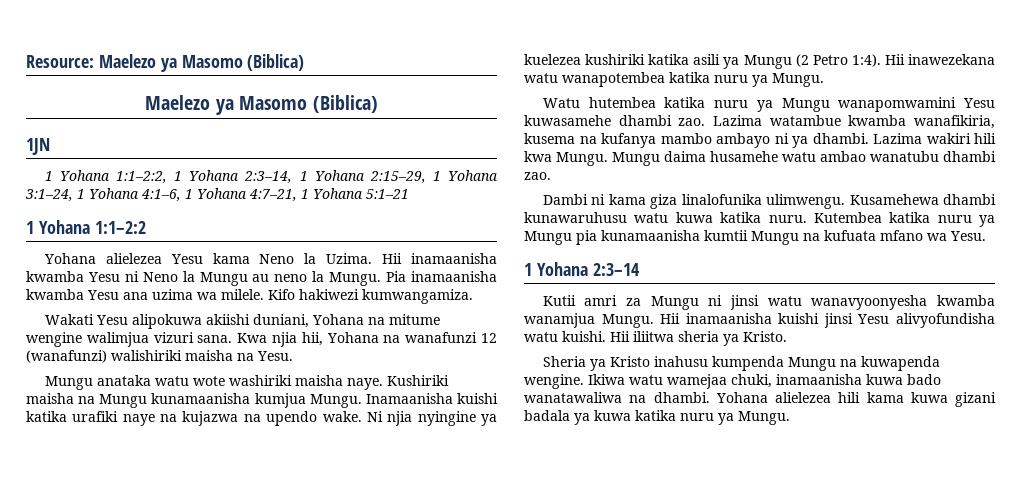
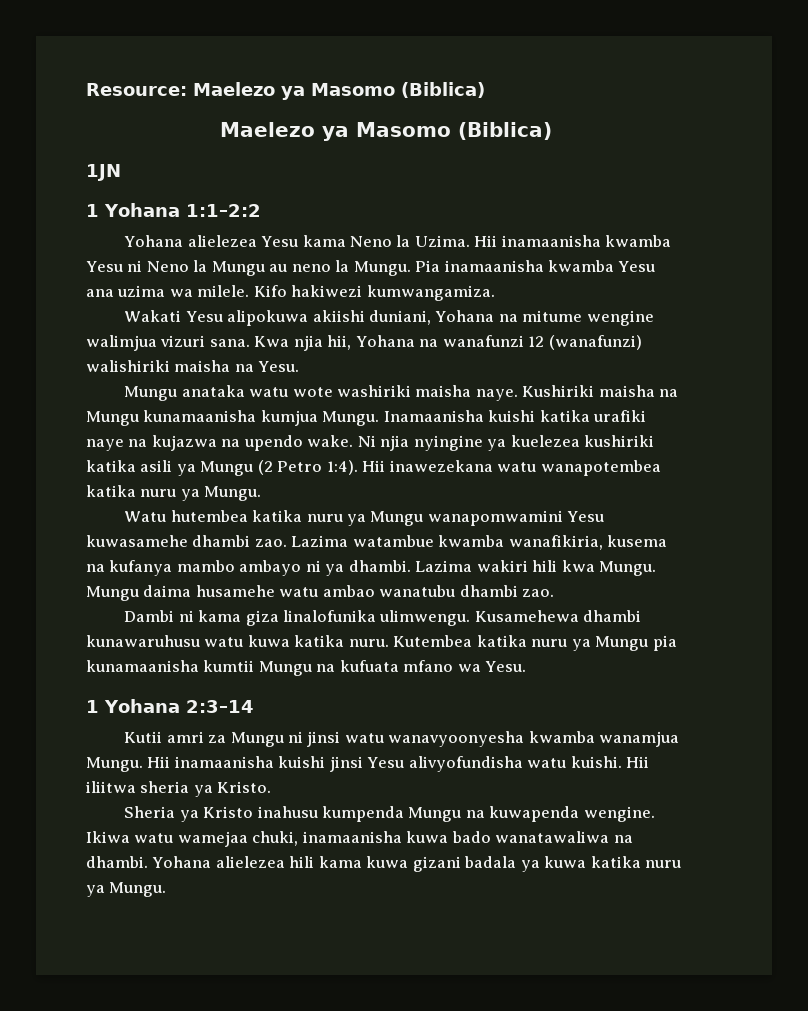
[44,170,498,184] [25,188,409,202] // 1 Yohana 1:1–2:2, 1 Yohana 2:3–14, 1 Yohana 2:15–29, 1 Yohana 3:1–24, 1 Yohana 4:1–6, 1 Yohana 4:7–21, 1 Yohana 5:1–21 -> (121, 172) none

